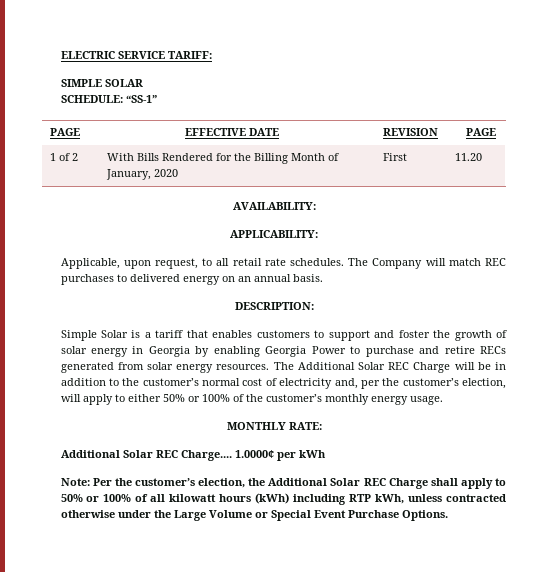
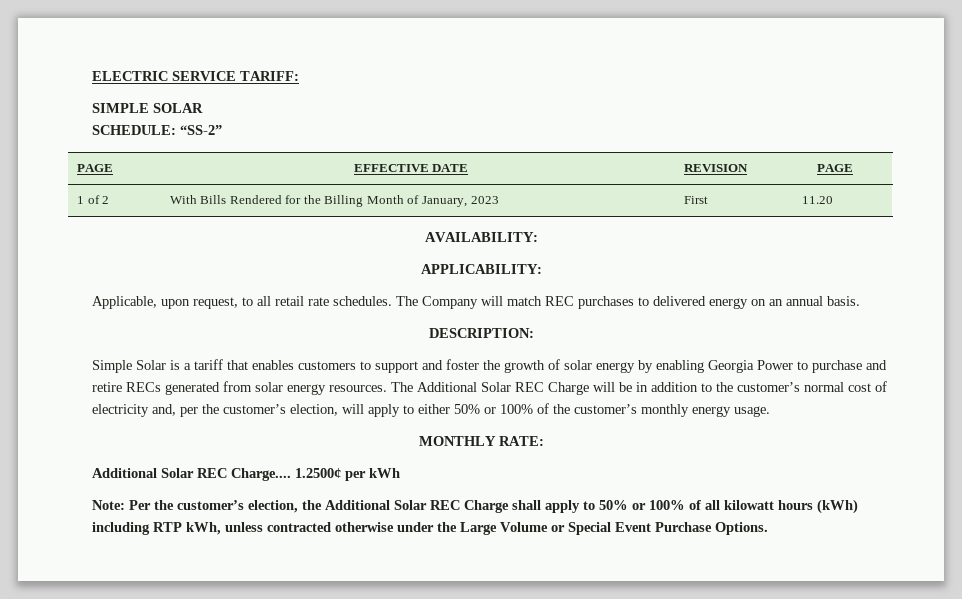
[125,95,157,103] “SS-1” -> [180,125,223,135] “SS-2”
[153,169,178,177] 2020 -> [470,196,499,204] 2023
[132,346,190,357] in Georgia -> (636, 367) none
[234,450,274,458] 1.0000¢ -> [295,468,342,478] 1.2500¢

